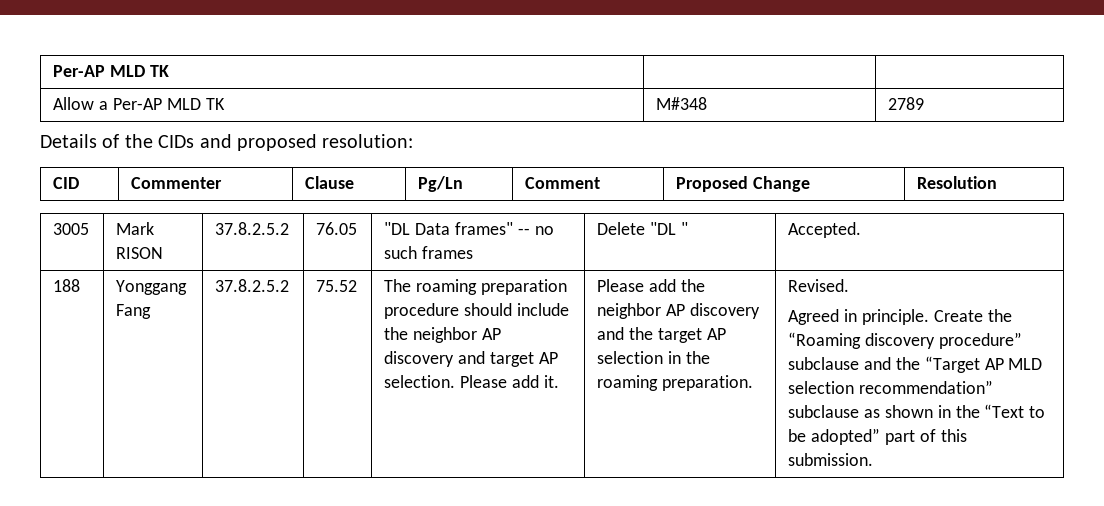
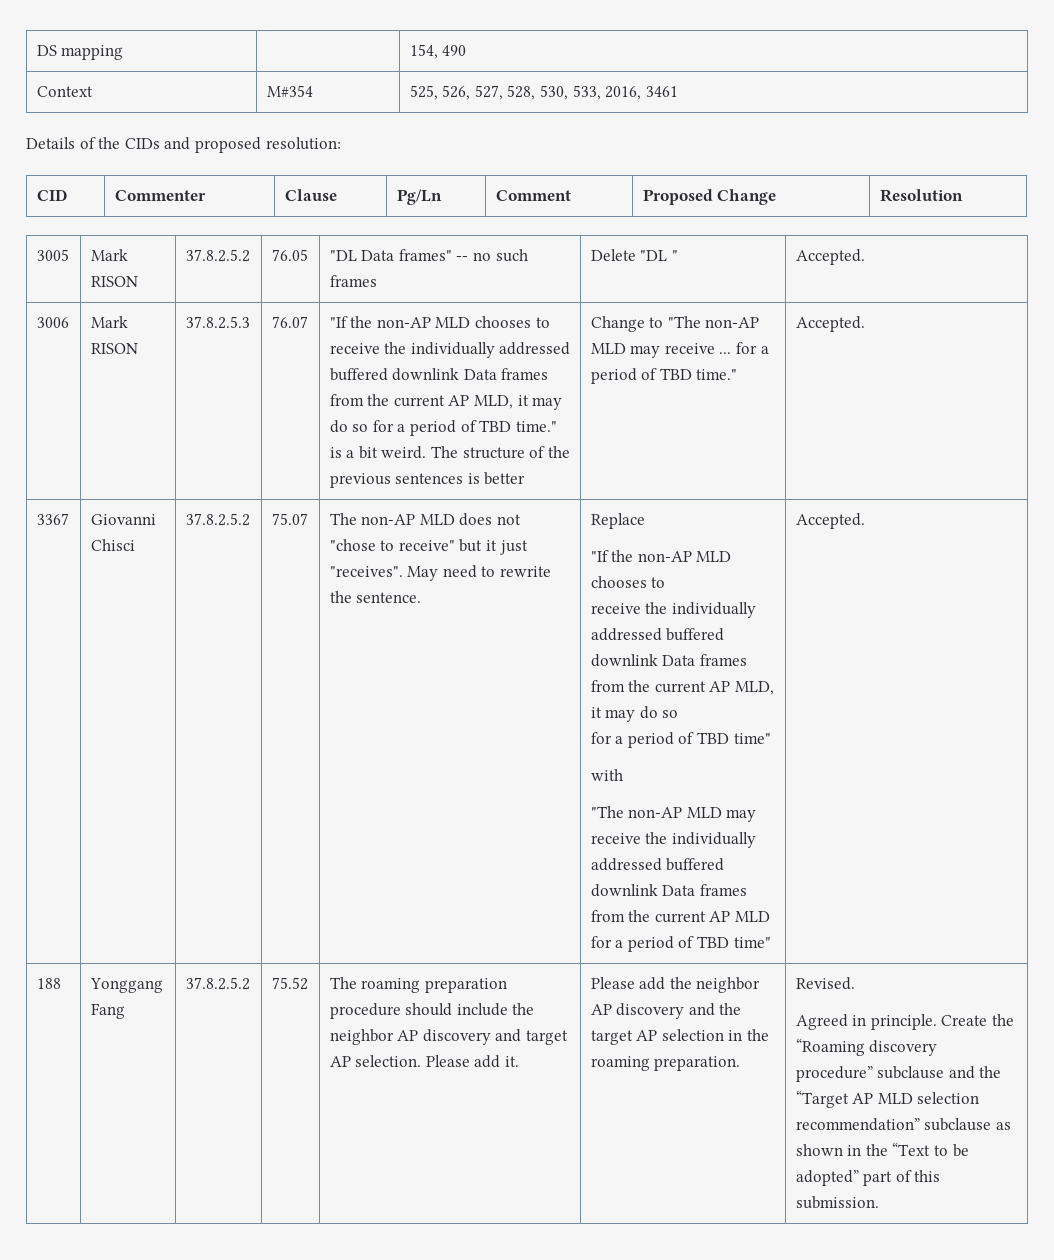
[53,65,169,77] [53,97,225,110] [656,97,708,110] [888,97,925,110] Per-AP MLD TK | | // Allow a Per-AP MLD TK | M#348 | 2789 -> [36,45,124,60] [409,44,467,59] [36,86,93,97] [266,85,313,97] [409,85,678,100] DS mapping | | 154, 490 // Context | M#354 | 525, 526, 527, 528, 530, 533, 2016, 3461
(862, 230) none -> [36,317,69,328] [90,316,128,328] [90,343,138,354] [185,316,250,329] [271,316,308,328] [329,316,550,328] [329,342,571,358] [329,368,549,381] [329,394,563,410] [329,420,557,436] [329,446,570,459] [329,472,526,488] [590,316,760,332] [590,342,769,358] [590,368,738,384] [795,316,865,332] [36,513,69,525] [90,514,156,525] [90,539,135,551] [185,513,250,526] [271,513,308,525] [329,513,521,526] [329,539,528,555] [329,565,551,581] [329,591,422,603] [590,513,645,529] [590,550,732,562] [590,576,666,588] [590,602,756,618] [590,628,725,641] [590,654,747,667] [590,680,774,695] [590,706,679,722] [590,732,771,748] [590,769,623,781] [590,806,757,822] [590,832,756,848] [590,858,725,871] [590,884,747,897] [590,910,770,923] [590,936,771,952] [795,513,865,529] // 3006 | Mark RISON | 37.8.2.5.3 | 76.07 | "If the non-AP MLD chooses to receive the individually addressed buffered downlink Data frames from the current AP MLD, it may do so for a period of TBD time." is a bit weird. The structure of the previous sentences is better | Change to "The non-AP MLD may receive ... for a period of TBD time." | Accepted. // 3367 | Giovanni Chisci | 37.8.2.5.2 | 75.07 | The non-AP MLD does not "chose to receive" but it just "receives". May need to rewrite the sentence. | Replace // "If the non-AP MLD chooses to // receive the individually addressed buffered downlink Data frames from the current AP MLD, it may do so // for a period of TBD time" // with // "The non-AP MLD may receive the individually addressed buffered downlink Data frames from the current AP MLD for a period of TBD time" | Accepted.

